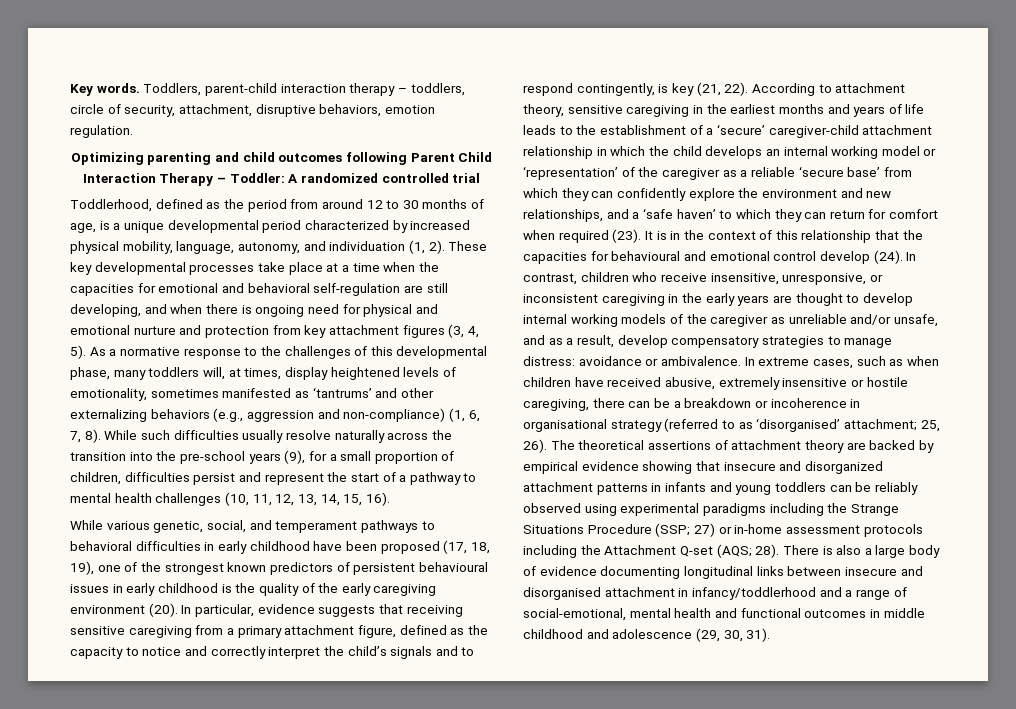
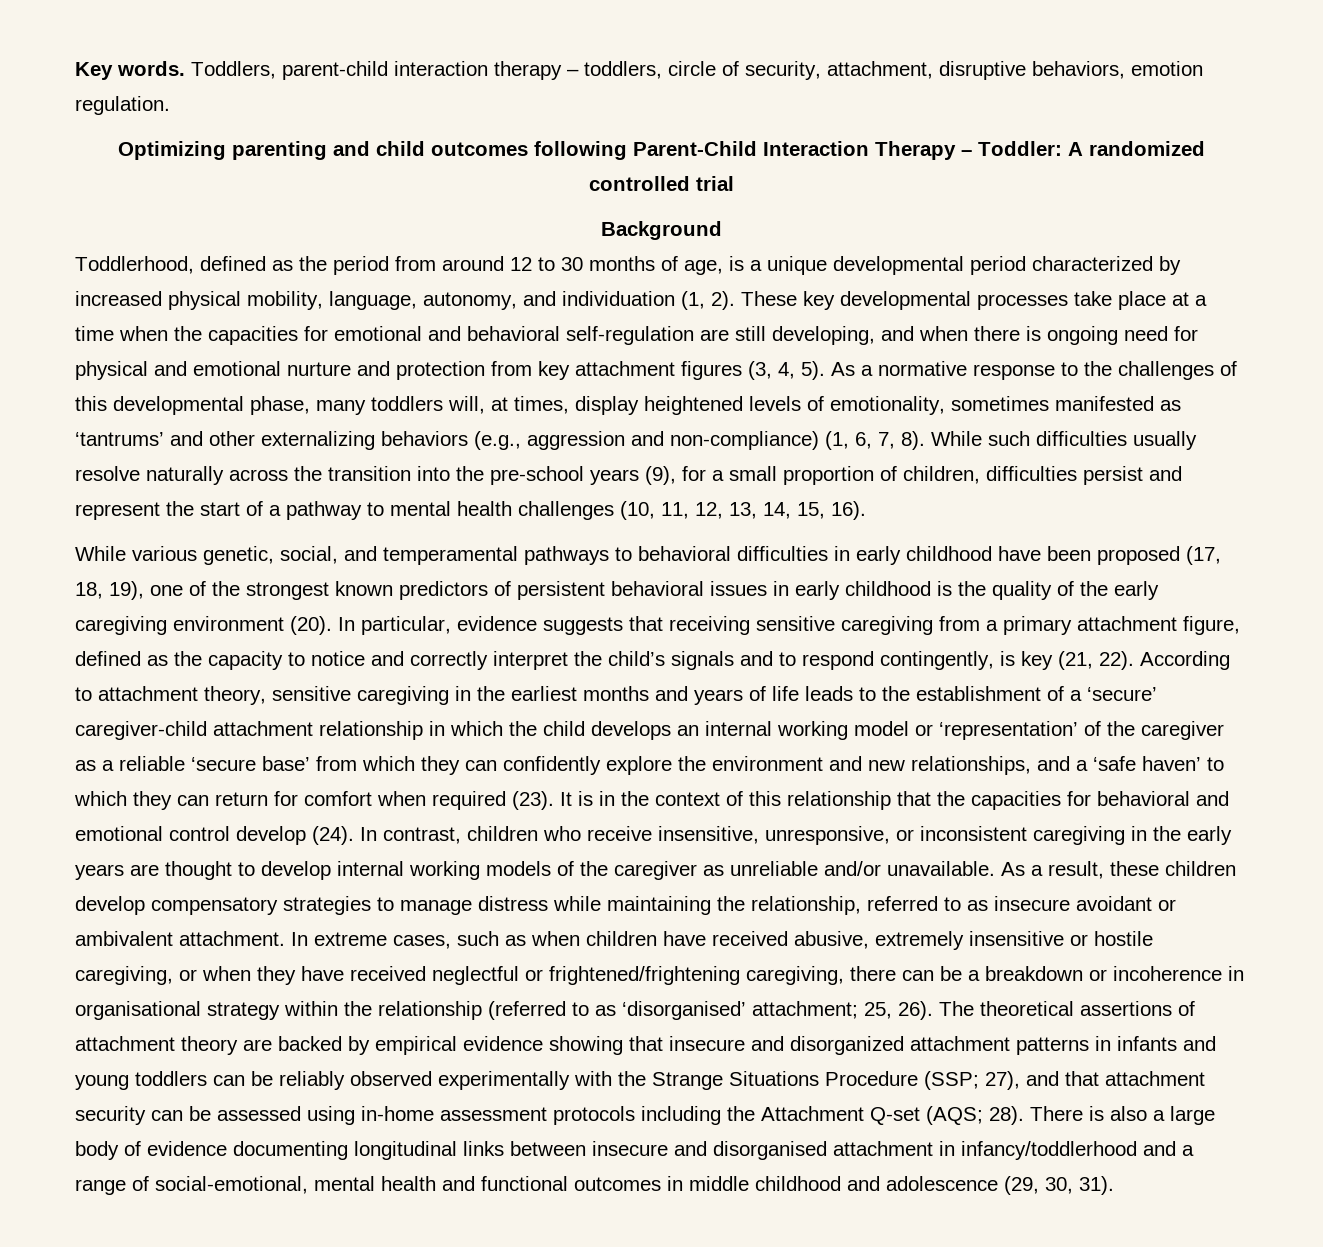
[410,152,493,162] Parent Child -> [633,141,757,156] Parent-Child
(481, 178) none -> [601,221,722,240] // Background
[275,521,358,533] temperament -> [383,546,518,565] temperamental
[418,562,488,572] behavioural -> [611,581,704,596] behavioral
[611,251,681,261] behavioural -> [1097,791,1190,806] behavioral
[893,314,938,327] [523,335,614,348] unsafe, and as a result, -> [887,861,1236,879] unavailable. As a result, these children
[523,356,741,366] distress: avoidance or ambivalence. -> [478,896,1176,915] [75,931,285,946] distress while maintaining the relationship, referred to as insecure avoidant or ambivalent attachment.
(589, 405) none -> [179,966,844,985] or when they have received neglectful or frightened/frightening caregiving,
(662, 426) none -> [284,1001,482,1020] within the relationship
[584,503,824,516] using experimental paradigms including -> [438,1071,612,1090] experimentally with
[693,523,732,537] 27) or -> [985,1071,1205,1090] [75,1106,355,1125] 27), and that attachment security can be assessed using

